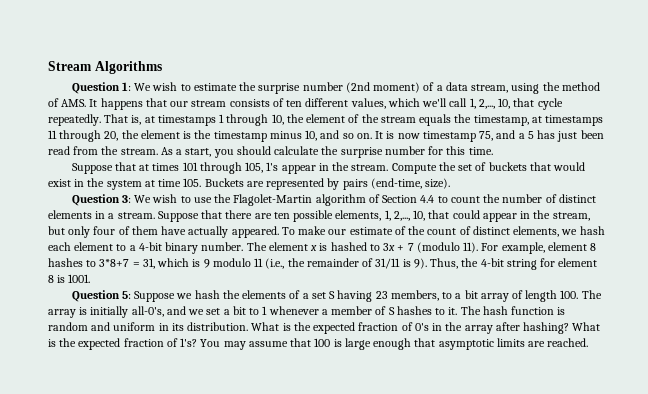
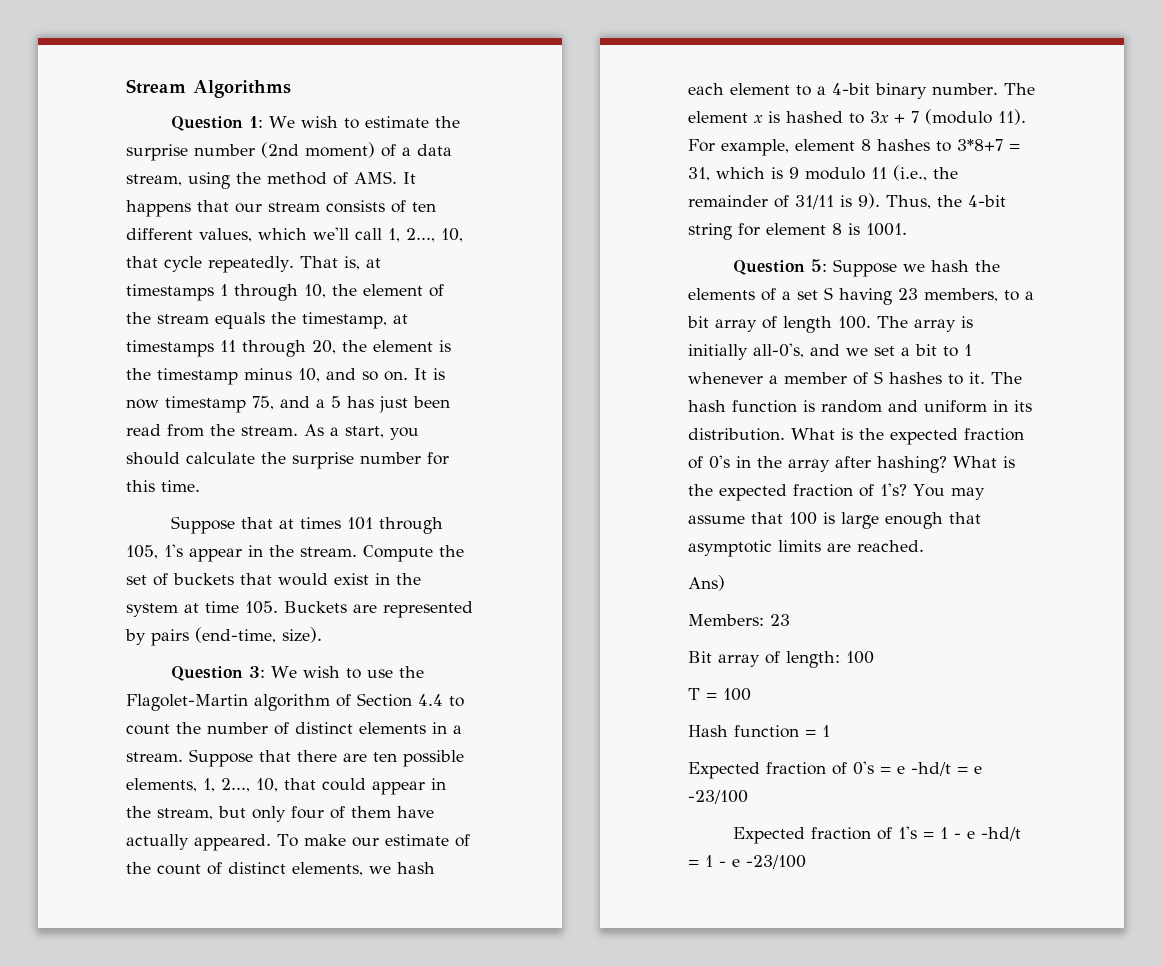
[478,99,495,109] 2,..., -> [406,228,435,242] 2...,
[393,211,410,221] 2,..., -> [221,778,250,792] 2...,
(589, 342) none -> [688,575,725,591] [688,614,790,626] [688,651,874,668] [688,688,751,701] [688,725,830,738] [688,761,982,779] [688,790,748,804] [733,826,1022,844] [688,855,806,869] // Ans) // Members: 23 // Bit array of length: 100 // T = 100 // Hash function = 1 // Expected fraction of 0's = e -hd/t = e -23/100 // Expected fraction of 1's = 1 - e -hd/t = 1 - e -23/100

